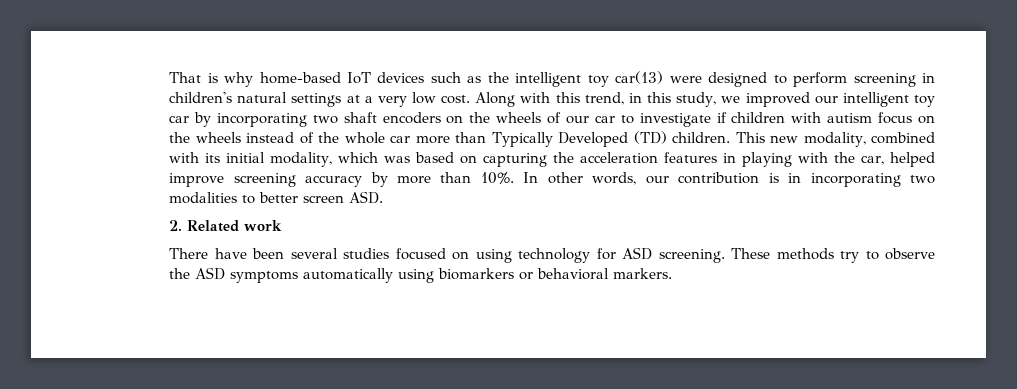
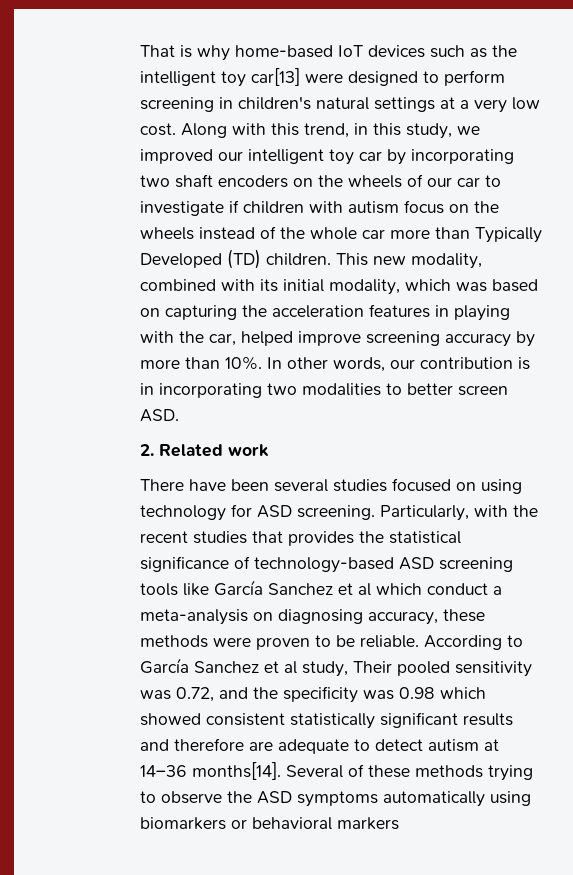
[615,71,664,84] car(13) -> [251,68,301,86] car[13]
[731,248,860,263] These methods try -> [380,505,539,521] [140,531,462,546] [140,556,514,573] [140,580,503,596] [140,609,486,625] [140,635,524,650] [140,658,533,677] [140,686,487,703] [140,712,514,729] [140,738,500,754] [140,762,534,781] Particularly, with the recent studies that provides the statistical significance of technology-based ASD screening tools like García Sanchez et al which conduct a meta-analysis on diagnosing accuracy, these methods were proven to be reliable. According to García Sanchez et al study, Their pooled sensitivity was 0.72, and the specificity was 0.98 which showed consistent statistically significant results and therefore are adequate to detect autism at 14–36 months[14]. Several of these methods trying
[613,268,673,279] markers. -> [337,817,400,830] markers

